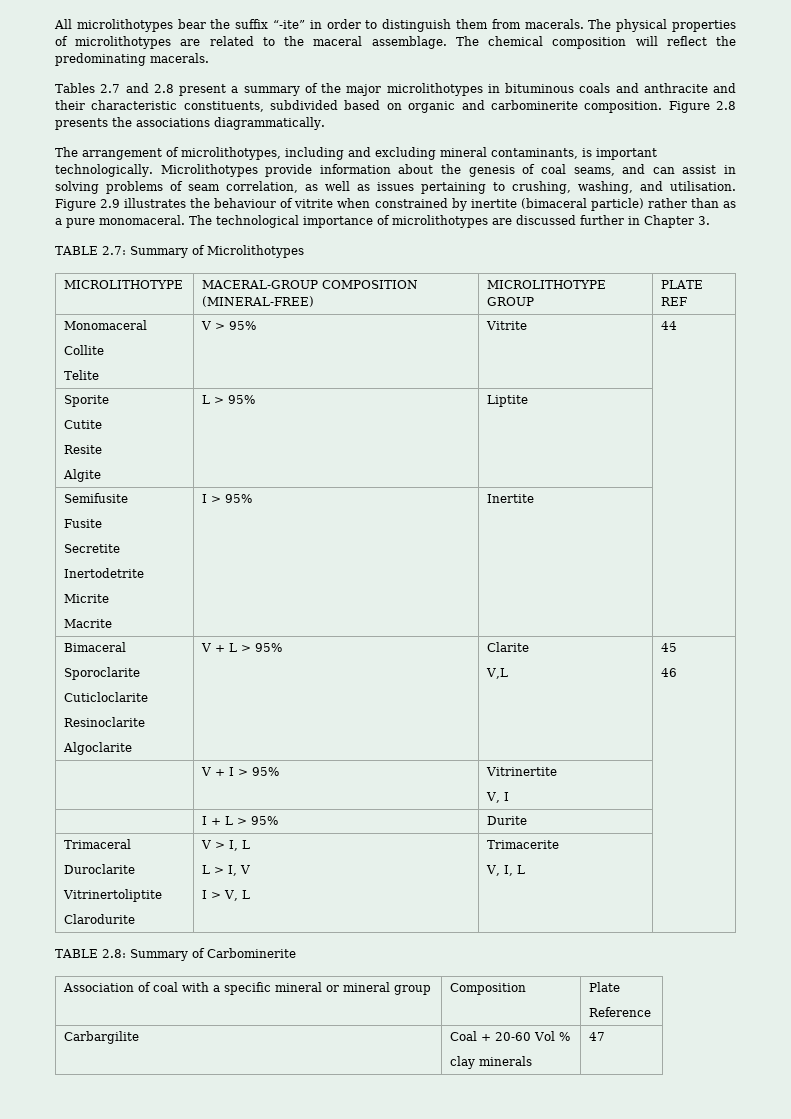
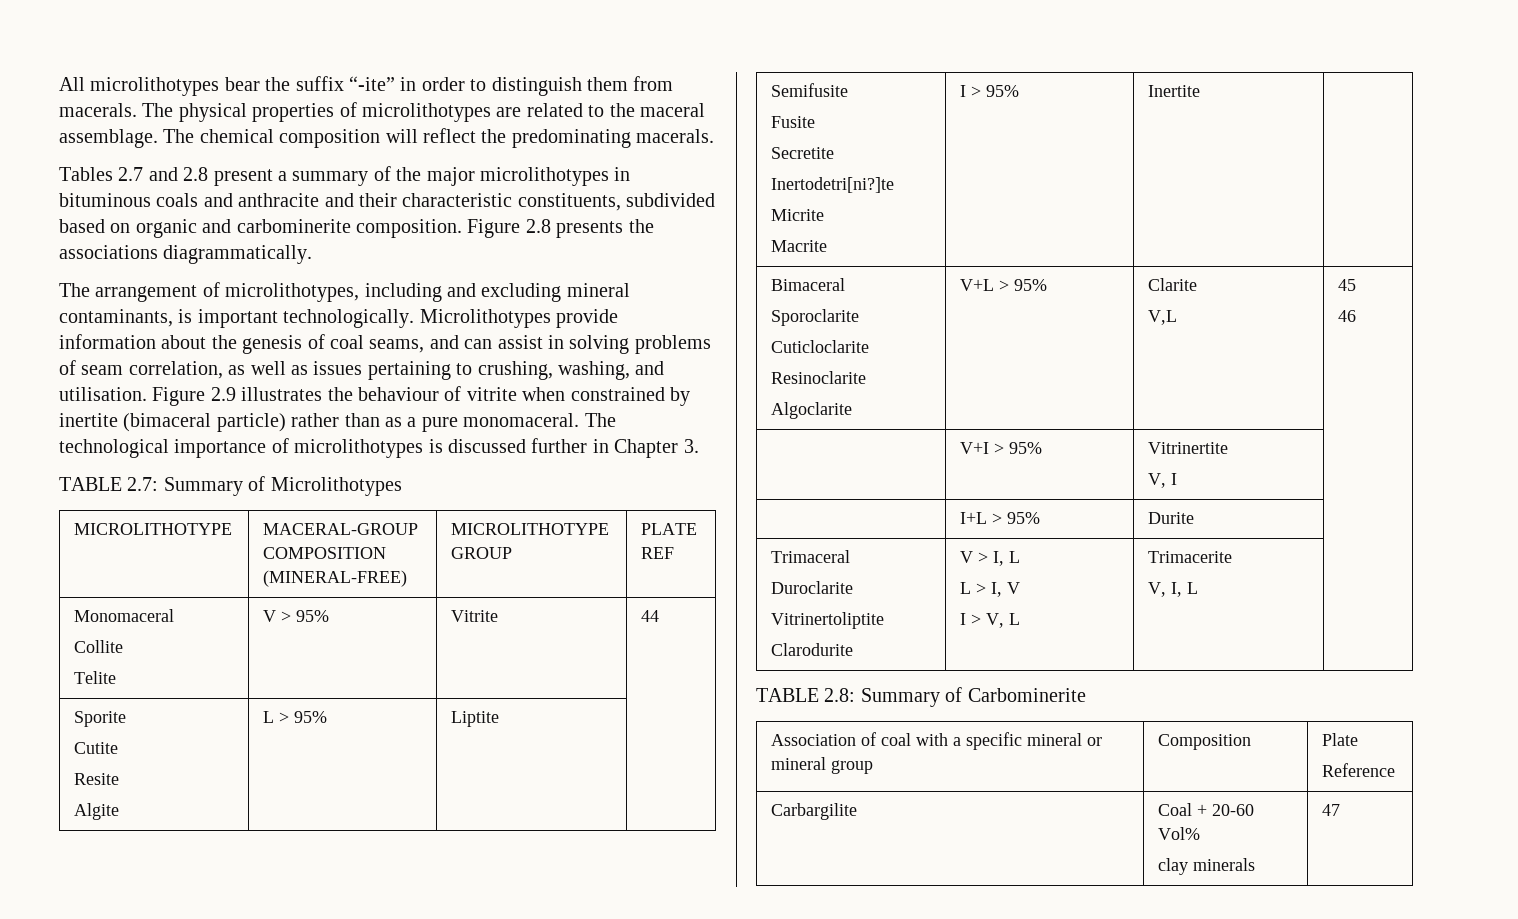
[492,218,512,225] are -> [428,439,443,453] is
[64,568,145,578] Inertodetrite -> [771,177,895,193] Inertodetri[ni?]te
[201,643,238,652] V + L -> [960,279,995,291] V+L
[201,767,235,776] V + I -> [960,442,990,454] V+I
[202,816,234,825] I + L -> [960,512,988,524] I+L
[534,1031,571,1041] Vol % -> [1158,827,1201,840] Vol%

